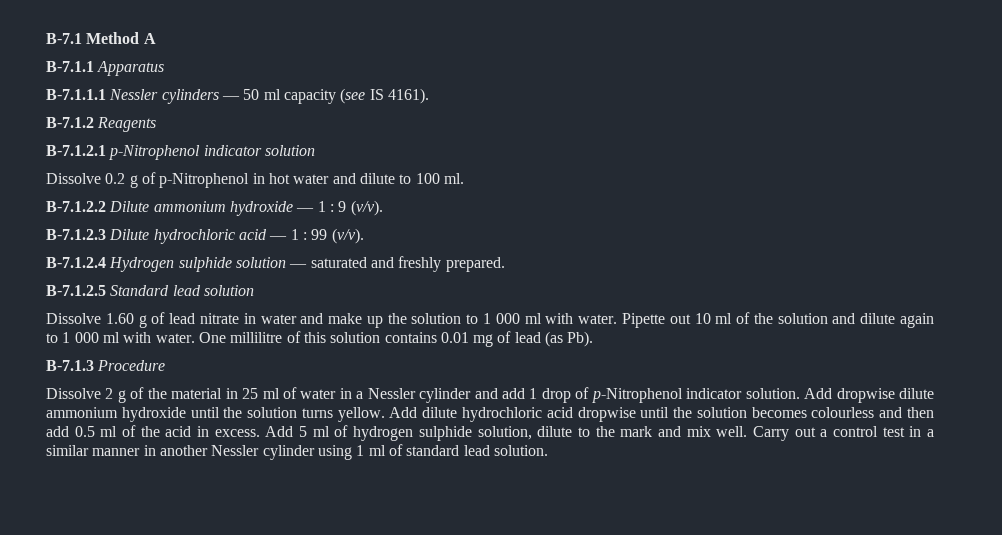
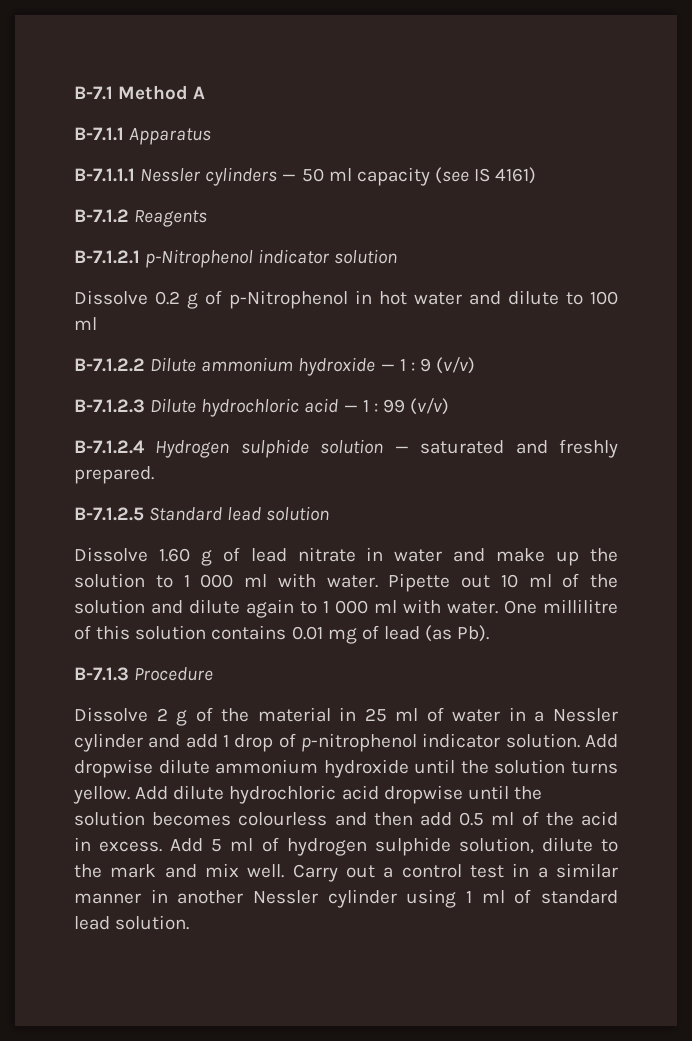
[387,88,429,104] 4161). -> [495,167,537,184] 4161)
[443,173,464,184] ml. -> [74,317,97,330] ml
[350,200,383,216] (v/v). -> [436,357,476,374] (v/v)
[331,228,364,244] (v/v). -> [410,398,450,415] (v/v)
[591,388,683,403] p-Nitrophenol -> [301,733,418,752] p-nitrophenol

